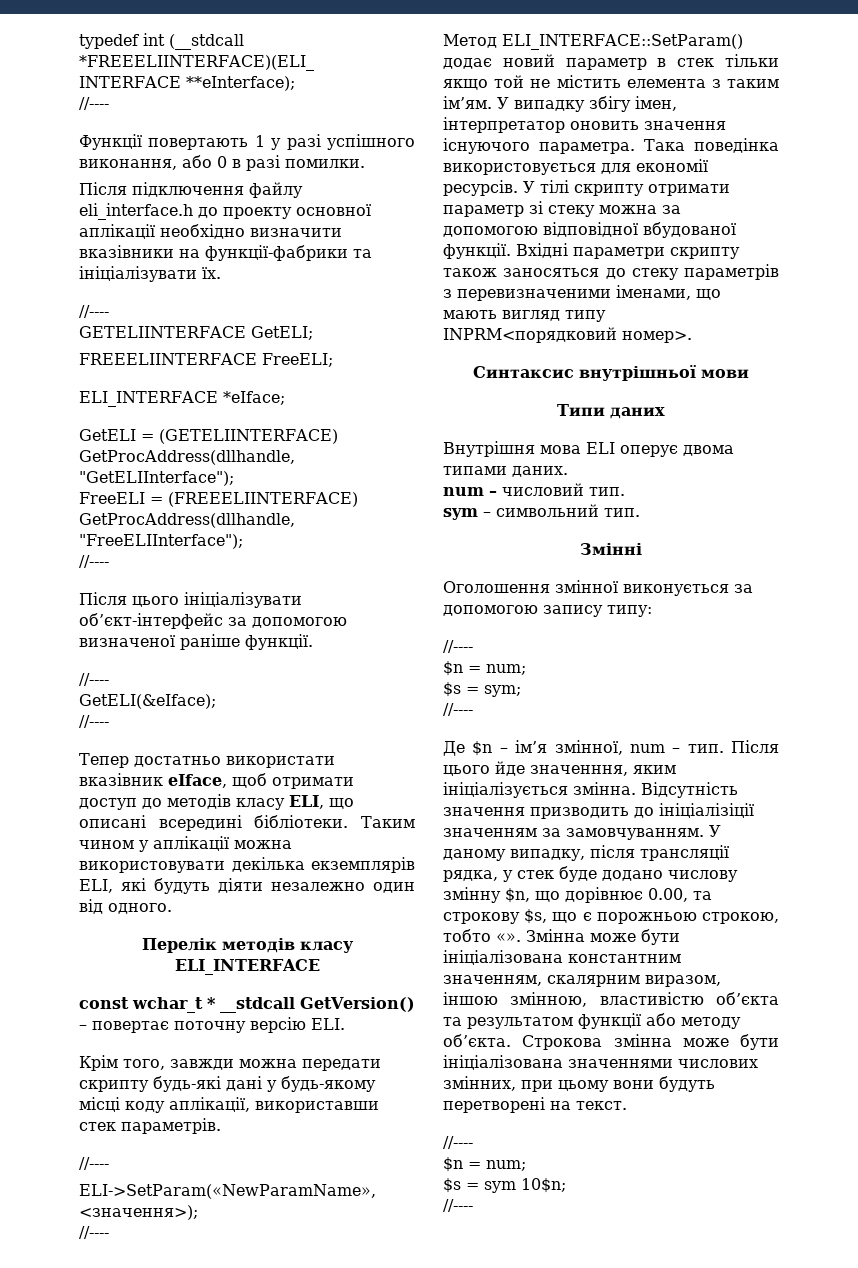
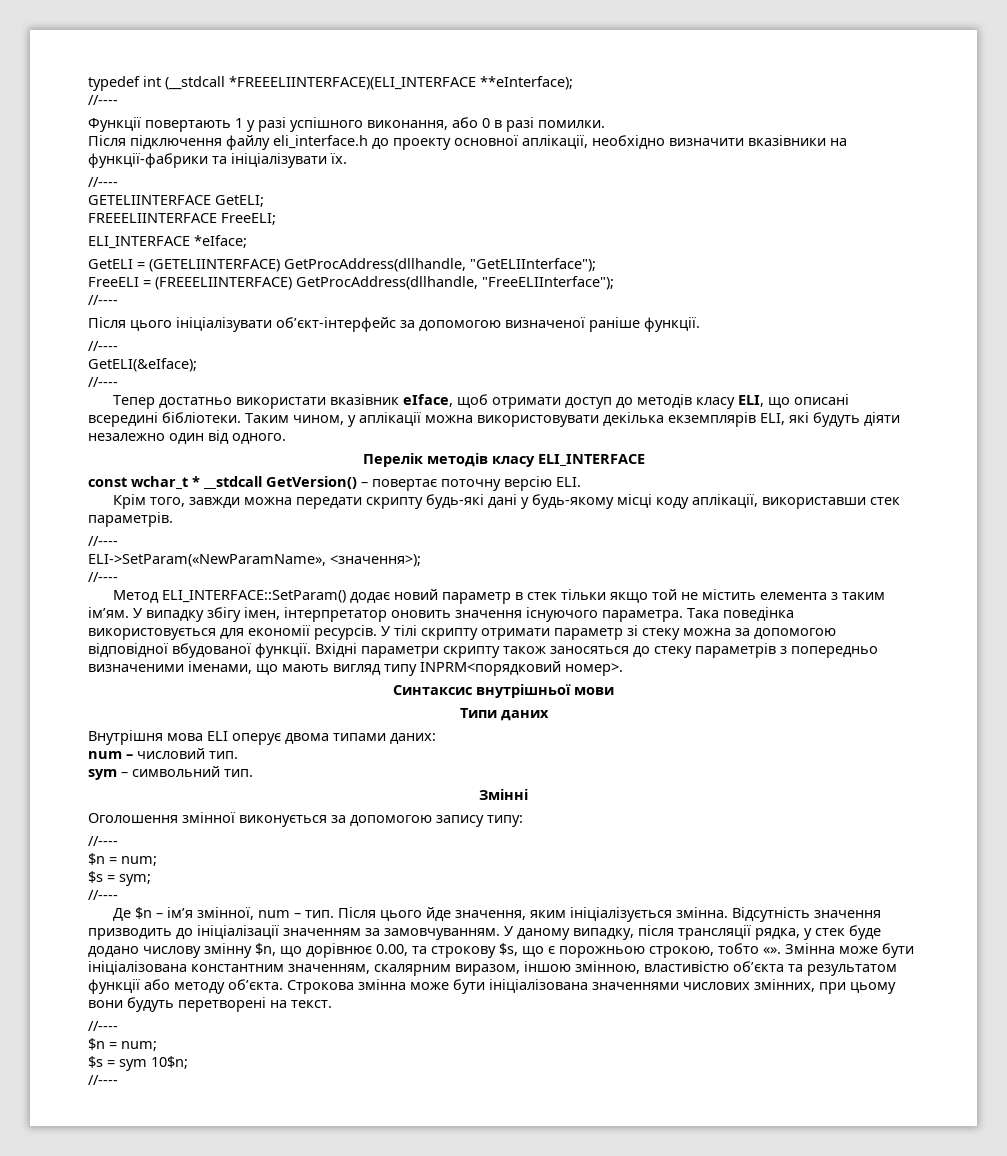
[79,224,155,239] аплікації -> [522,135,588,149] аплікації,
[79,840,134,849] чином -> [293,415,344,425] чином,
[457,289,611,301] перевизначеними -> [791,646,878,658] [88,664,184,672] попередньо визначеними
[512,466,568,477] даних. -> [390,733,436,744] даних:
[530,765,628,776] значенння, -> [455,910,527,920] значення,
[659,803,754,818] ініціалізіції -> [197,925,279,939] ініціалізації

